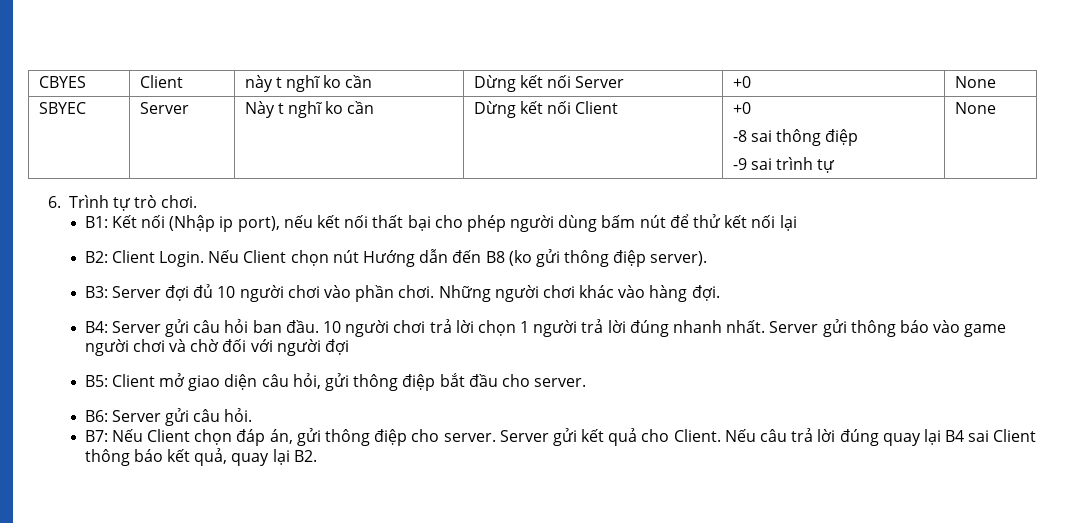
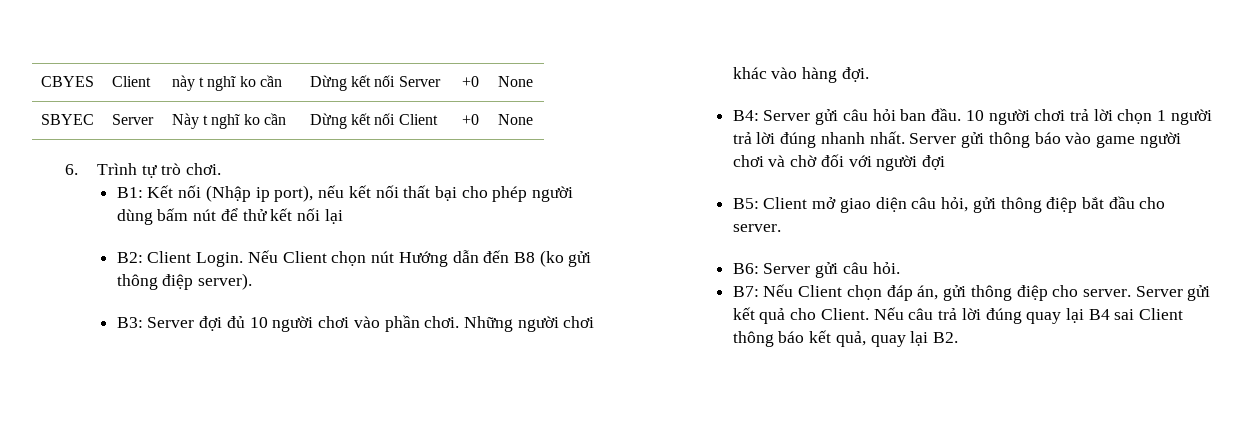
[732,129,859,146] [732,157,836,173] // -8 sai thông điệp // -9 sai trình tự -> (479, 119) none

